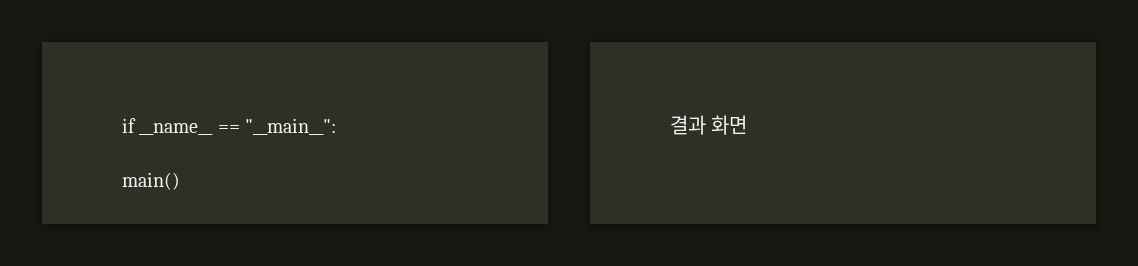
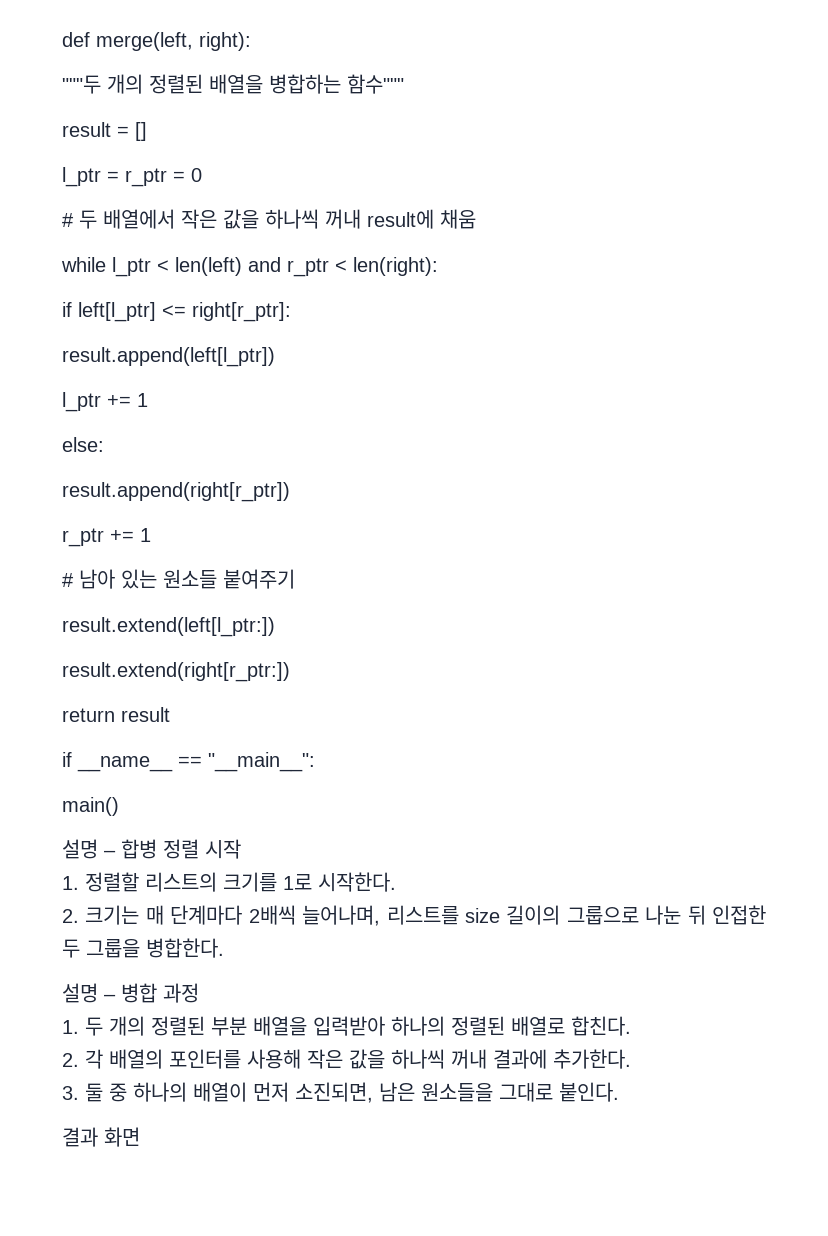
(122, 125) none -> [62,32,251,51] [62,74,404,94] [62,122,147,141] [62,167,202,187] [62,209,476,229] [61,257,438,277] [62,302,291,322] [62,347,275,367] [62,392,148,412] [62,437,104,452] [62,482,290,502] [62,528,151,547] [62,569,295,589] [62,617,275,637] [62,662,290,682] [62,707,170,722] def merge(left, right): // """두 개의 정렬된 배열을 병합하는 함수""" // result = [] // l_ptr = r_ptr = 0 // # 두 배열에서 작은 값을 하나씩 꺼내 result에 채움 // while l_ptr < len(left) and r_ptr < len(right): // if left[l_ptr] <= right[r_ptr]: // result.append(left[l_ptr]) // l_ptr += 1 // else: // result.append(right[r_ptr]) // r_ptr += 1 // # 남아 있는 원소들 붙여주기 // result.extend(left[l_ptr:]) // result.extend(right[r_ptr:]) // return result //
(180, 181) none -> [62,839,241,859] [62,872,396,892] [62,905,766,926] [62,938,224,958] [62,983,199,1003] [62,1016,631,1036] [62,1049,631,1069] [62,1082,619,1103] // 설명 – 합병 정렬 시작 // 1. 정렬할 리스트의 크기를 1로 시작한다. // 2. 크기는 매 단계마다 2배씩 늘어나며, 리스트를 size 길이의 그룹으로 나눈 뒤 인접한 두 그룹을 병합한다. // 설명 – 병합 과정 // 1. 두 개의 정렬된 부분 배열을 입력받아 하나의 정렬된 배열로 합친다. // 2. 각 배열의 포인터를 사용해 작은 값을 하나씩 꺼내 결과에 추가한다. // 3. 둘 중 하나의 배열이 먼저 소진되면, 남은 원소들을 그대로 붙인다.

